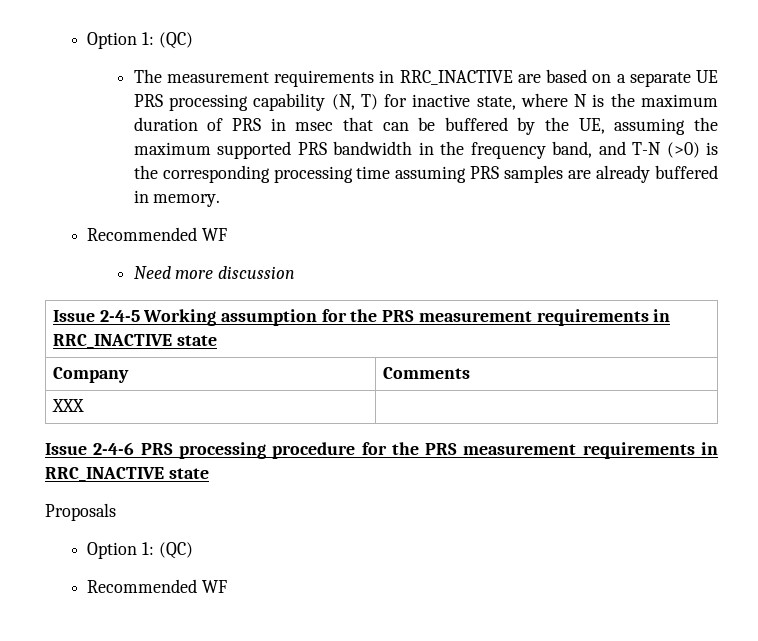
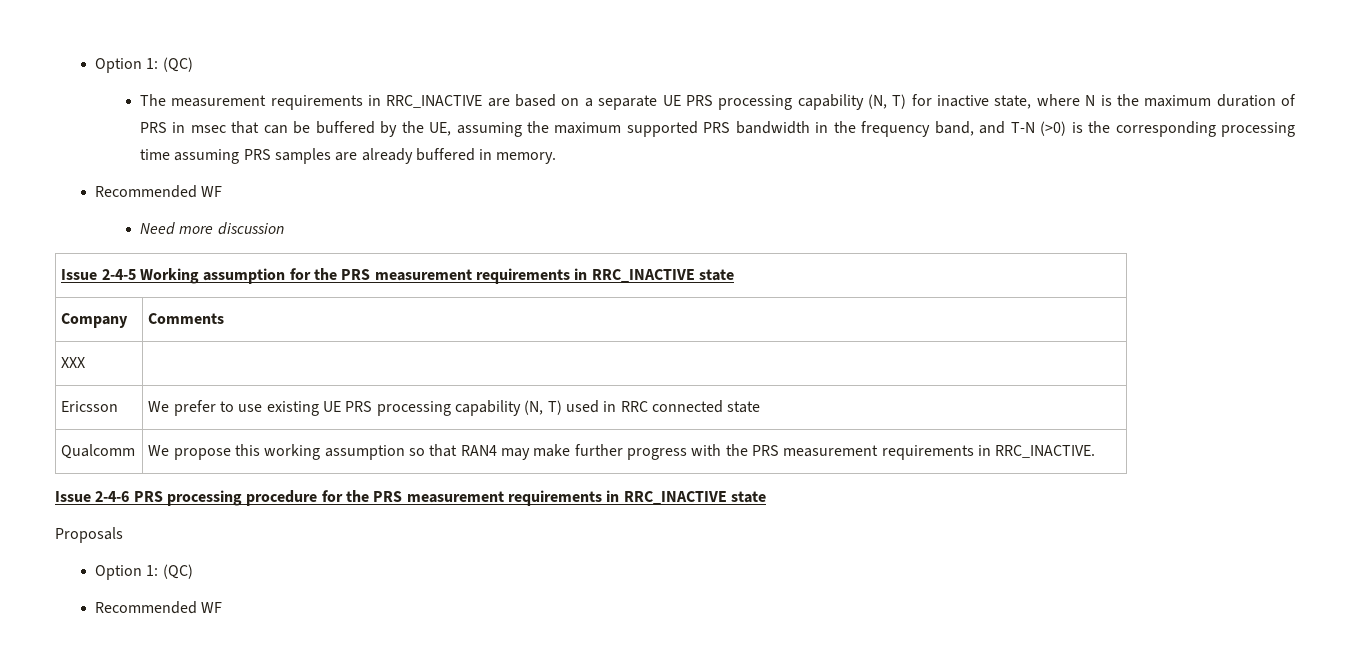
(84, 405) none -> [61,401,119,412] [148,400,761,416] [61,444,136,459] [148,444,1096,460] // Ericsson | We prefer to use existing UE PRS processing capability (N, T) used in RRC connected state // Qualcomm | We propose this working assumption so that RAN4 may make further progress with the PRS measurement requirements in RRC_INACTIVE.

